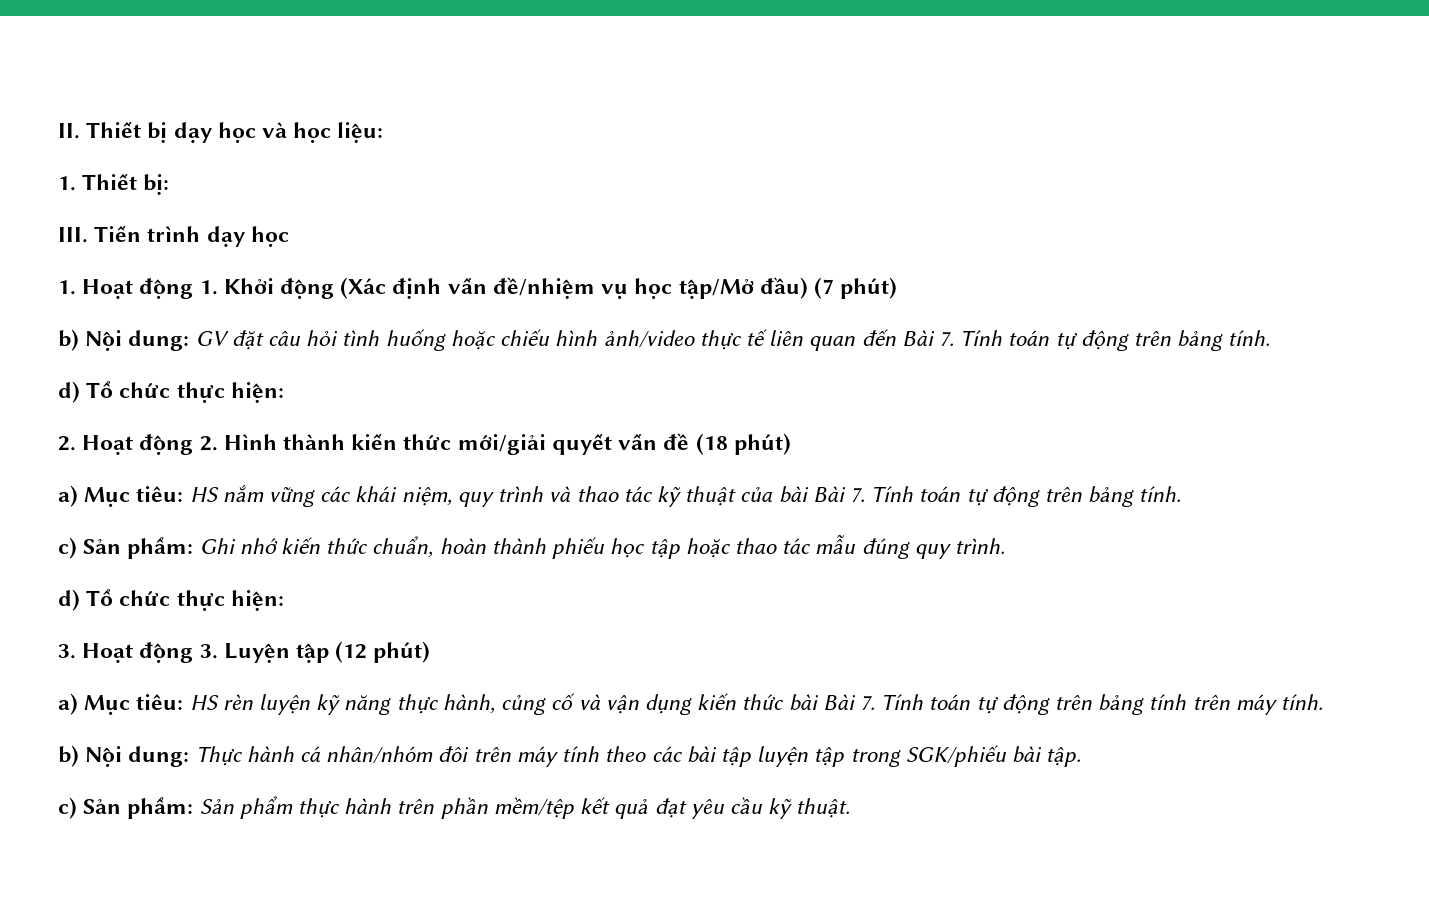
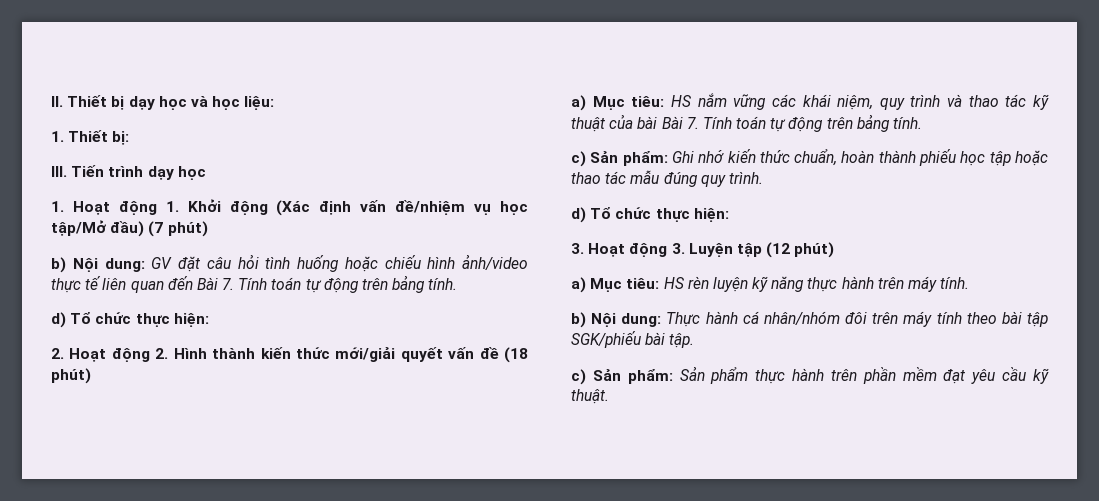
[442,693,1187,715] hành, củng cố và vận dụng kiến thức bài Bài 7. Tính toán tự động trên bảng tính -> [841,276,874,289] hành
[651,746,683,762] các -> (997, 318) none
[757,746,901,767] luyện tập trong -> (1048, 319) none
[493,797,649,819] mềm/tệp kết quả -> [902,367,937,381] mềm

